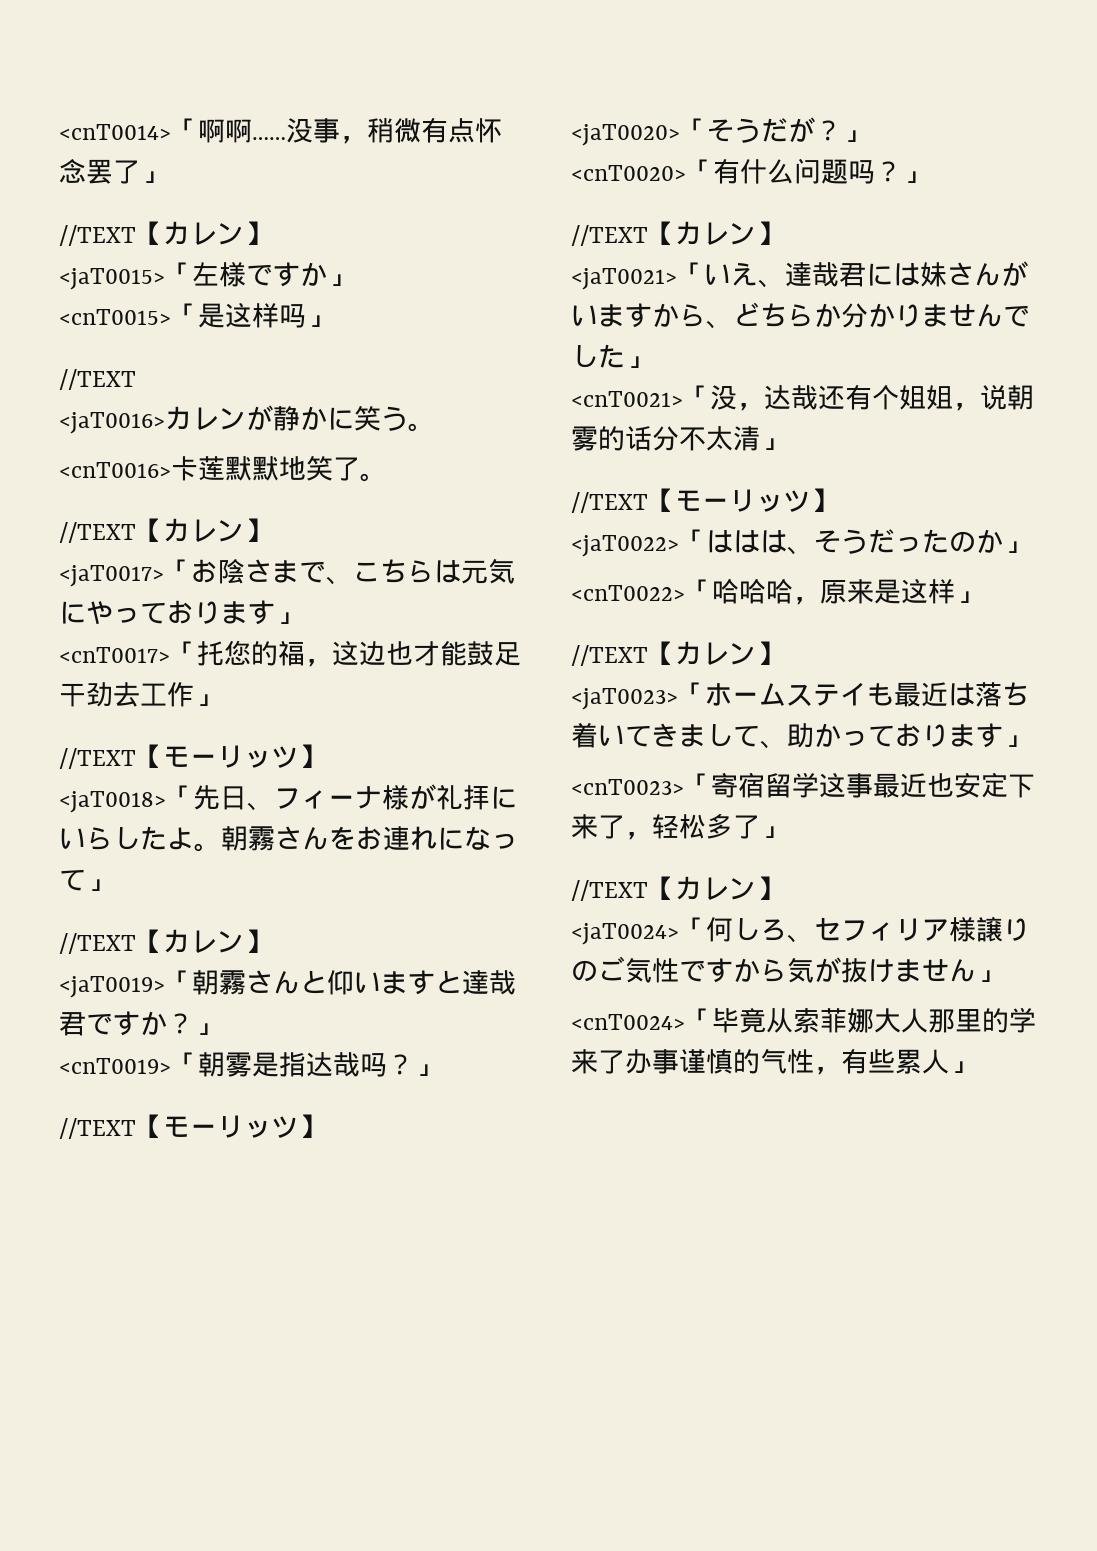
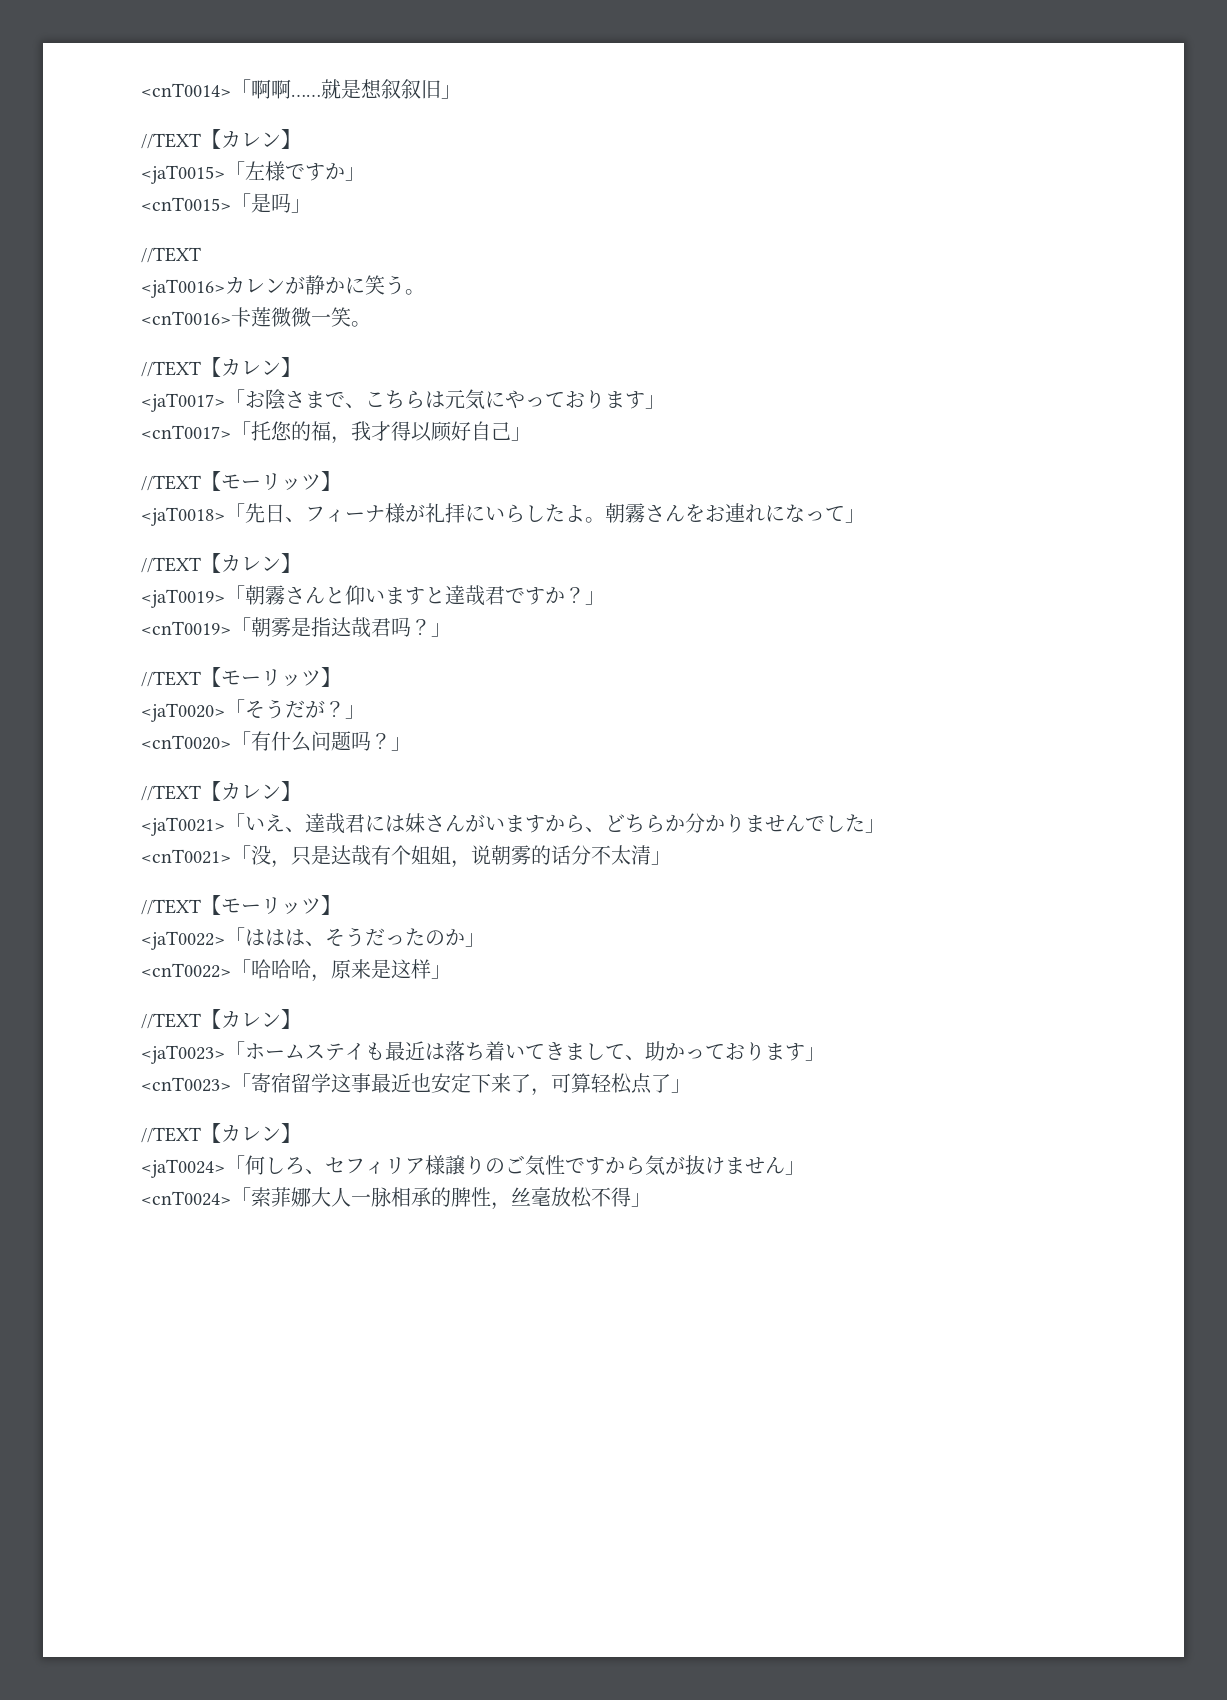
[286,118,502,144] [59,158,140,184] 没事，稍微有点怀念罢了 -> [321,79,441,99] 就是想叙叙旧
[225,303,279,328] 这样 -> (271, 203) none
[225,455,360,481] 默默地笑了 -> [271,307,351,327] 微微一笑
[332,641,521,666] [59,682,194,707] 这边也才能鼓足干劲去工作 -> [351,421,511,442] 我才得以顾好自己
(360, 1064) none -> [371,618,391,637] 君
[764,385,845,410] 达哉还 -> [291,845,371,866] 只是达哉
[652,813,733,839] 轻松多 -> [551,1073,652,1094] 可算轻松点
[712,1008,793,1033] 毕竟从 -> (251, 1196) none
[928,1007,1036,1033] [571,1048,949,1075] 那里的学来了办事谨慎的气性，有些累人 -> [351,1187,631,1210] 一脉相承的脾性，丝毫放松不得

